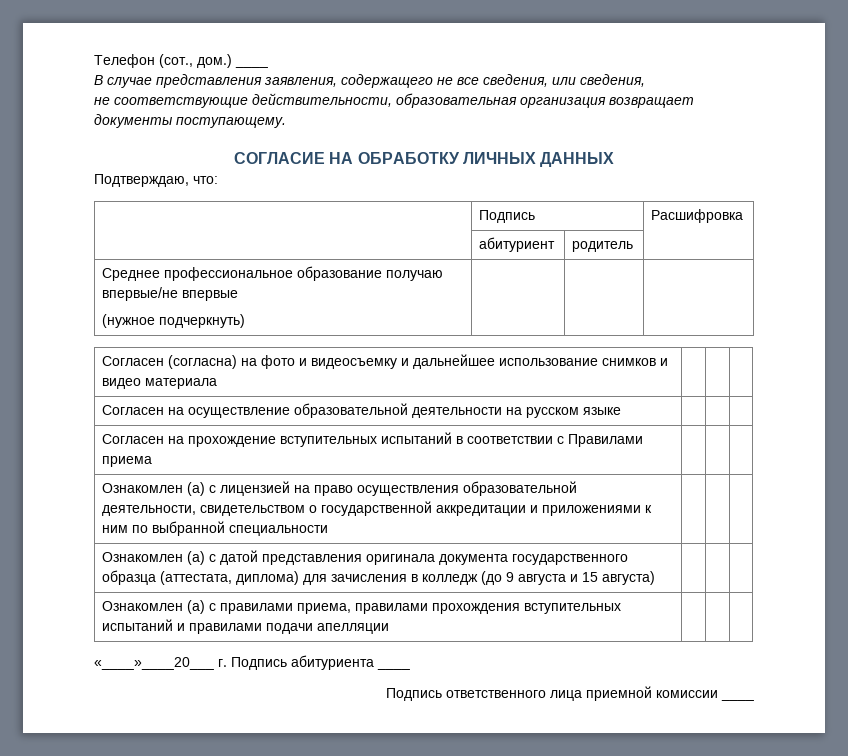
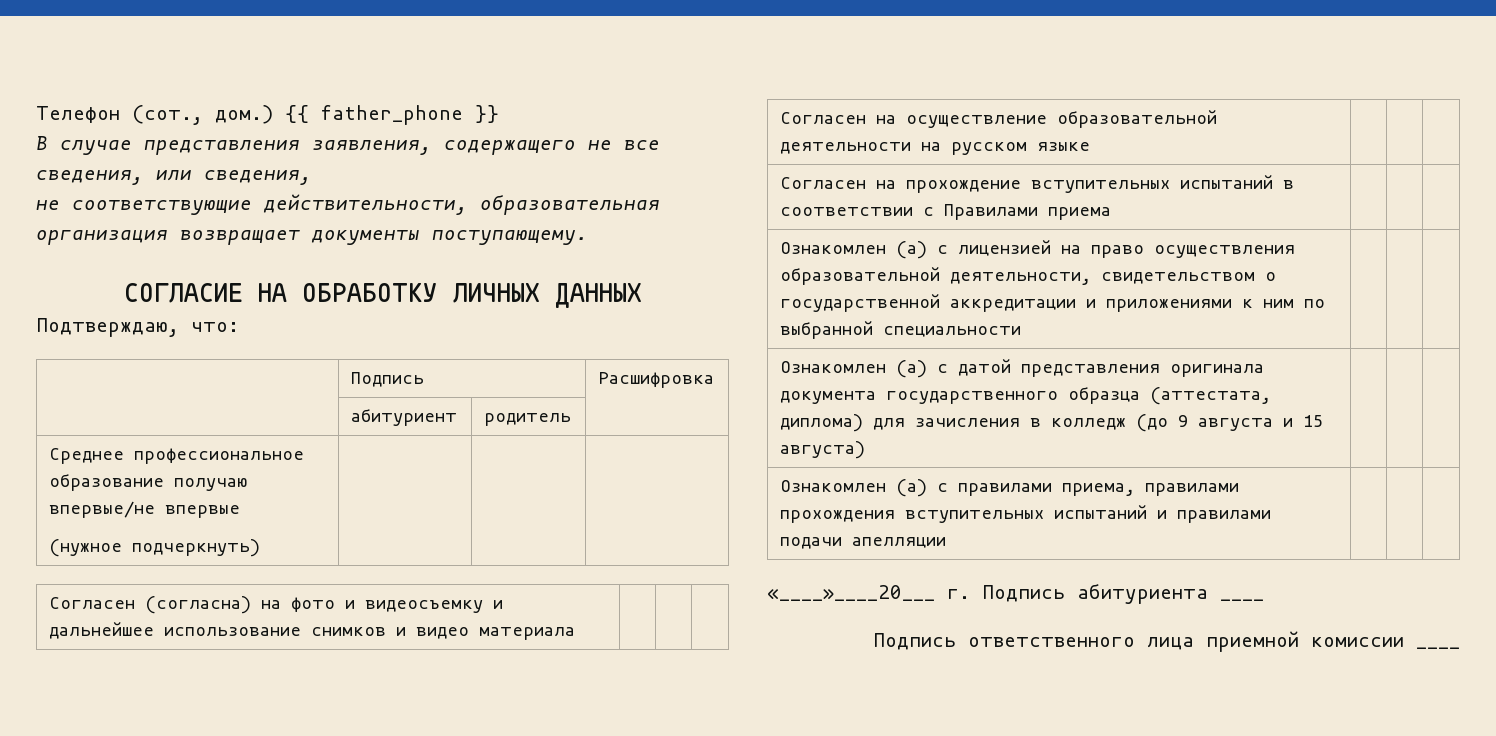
[235,65,268,68] ____ -> [285,105,499,125] {{ father_phone }}

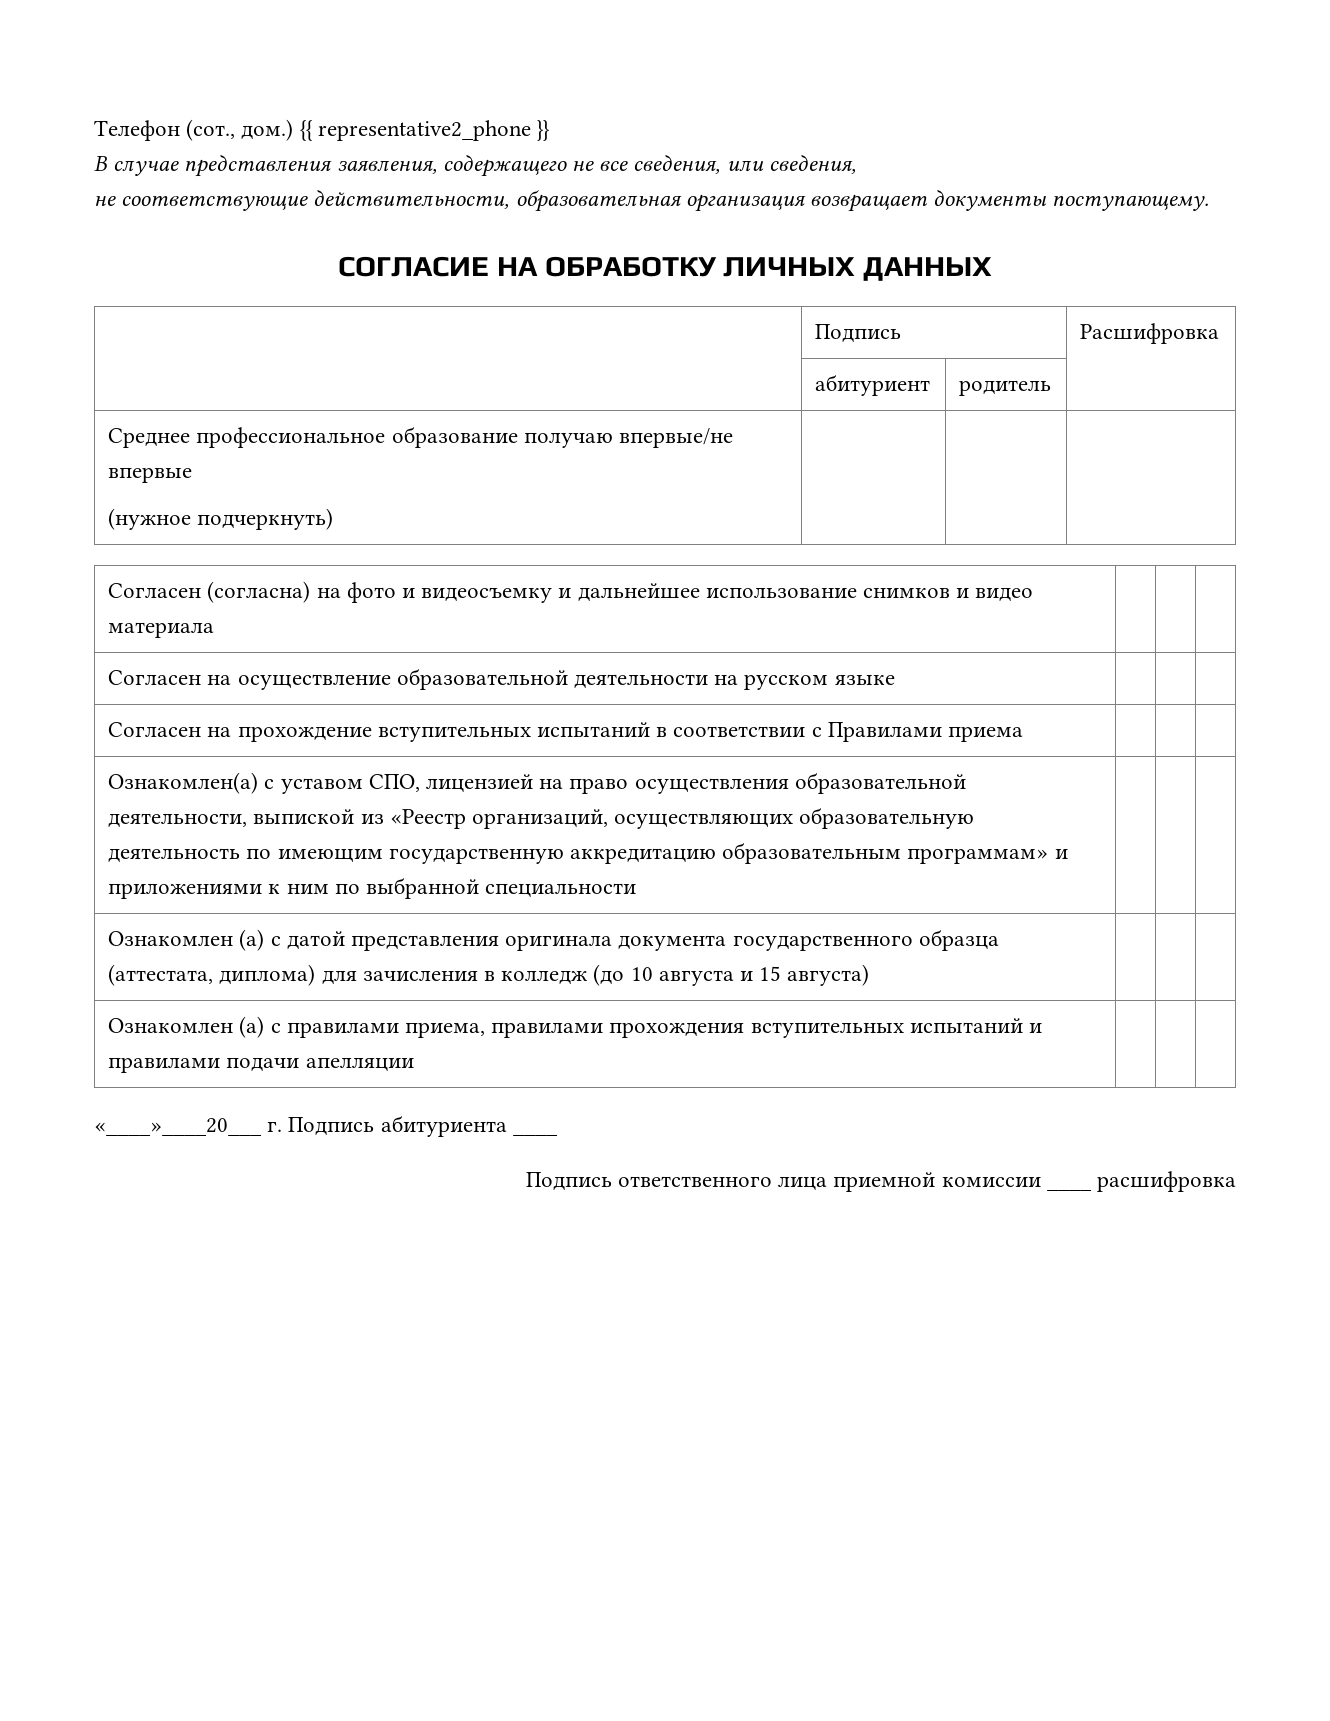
[321,105,463,125] father_phone -> [317,120,531,141] representative2_phone
[36,318,239,337] // Подтверждаю, что: -> (993, 269) none
[779,241,948,259] Ознакомлен (а) с -> [108,772,420,794] Ознакомлен(а) с уставом СПО,
[1100,272,1276,284] [779,294,1076,312] свидетельством о государственной аккредитации -> [253,807,975,829] [108,842,1049,864] выпиской из «Реестр организаций, осуществляющих образовательную деятельность по имеющим государственную аккредитацию образовательным программам»
[1177,415,1188,427] 9 -> [630,967,653,981] 10
(1460, 648) none -> [1097,1171,1237,1192] расшифровка

